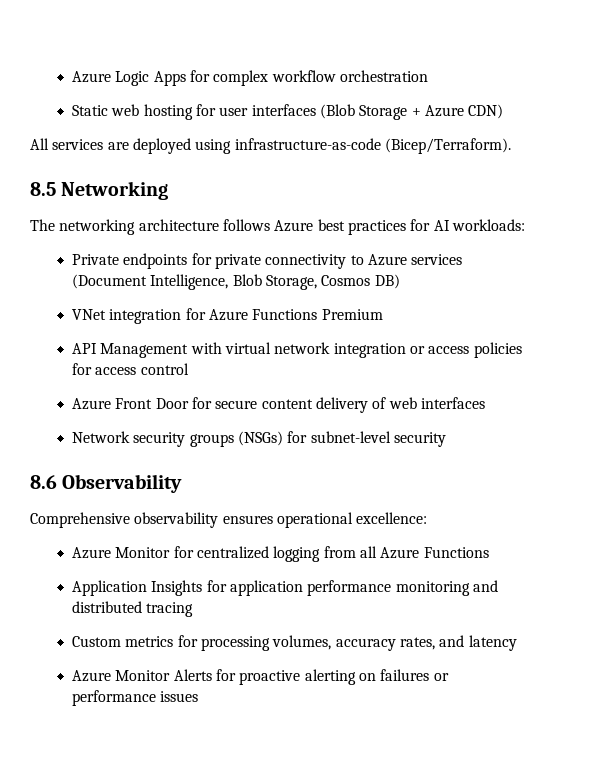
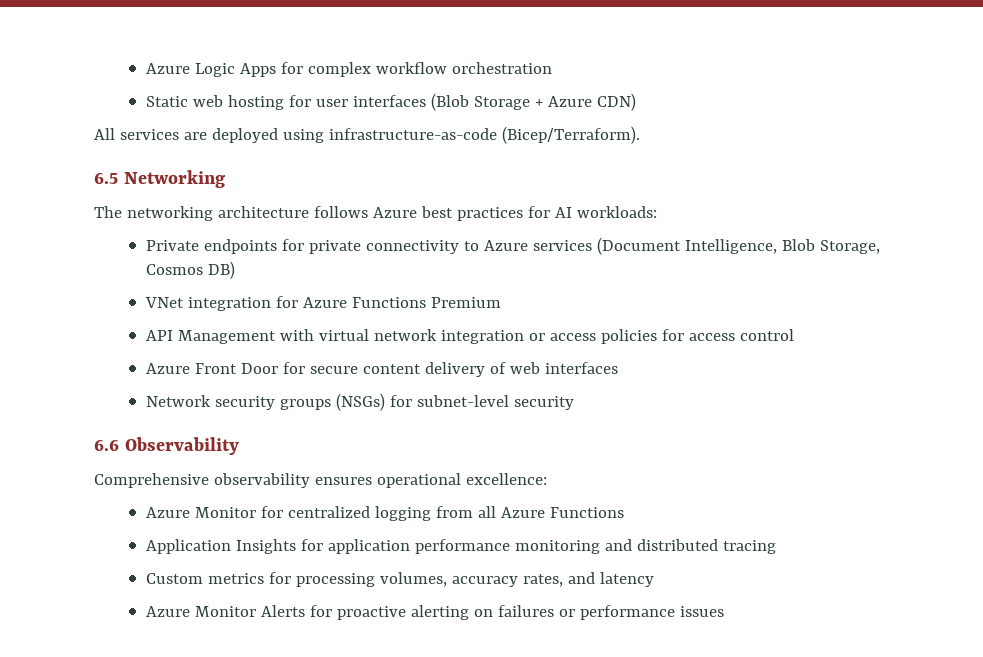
[30,182,56,196] 8.5 -> [94,173,118,184] 6.5
[30,475,57,489] 8.6 -> [94,440,119,451] 6.6

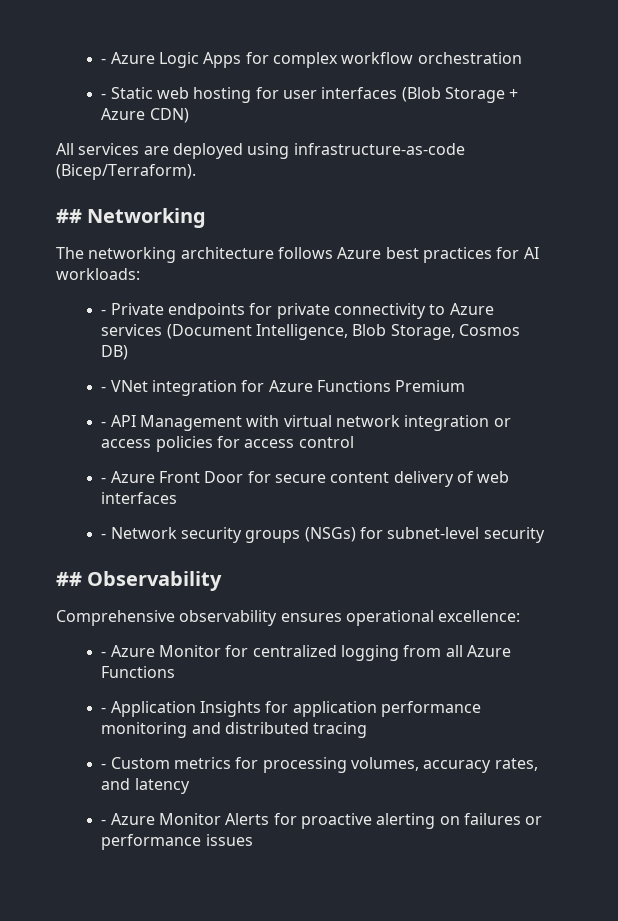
(145, 68) none -> [101,58,107,64] -
(552, 68) none -> [101,93,107,99] -
[94,173,118,184] 6.5 -> [56,209,82,223] ##
(657, 212) none -> [101,309,107,315] -
(235, 270) none -> [101,386,107,392] -
(501, 302) none -> [101,421,107,427] -
(794, 335) none -> [101,477,107,483] -
(618, 368) none -> [101,533,107,539] -
[94,440,119,451] 6.6 -> [56,572,82,586] ##
(547, 479) none -> [101,651,107,657] -
(624, 512) none -> [101,707,107,713] -
(776, 547) none -> [101,763,107,769] -
(654, 579) none -> [101,819,107,825] -

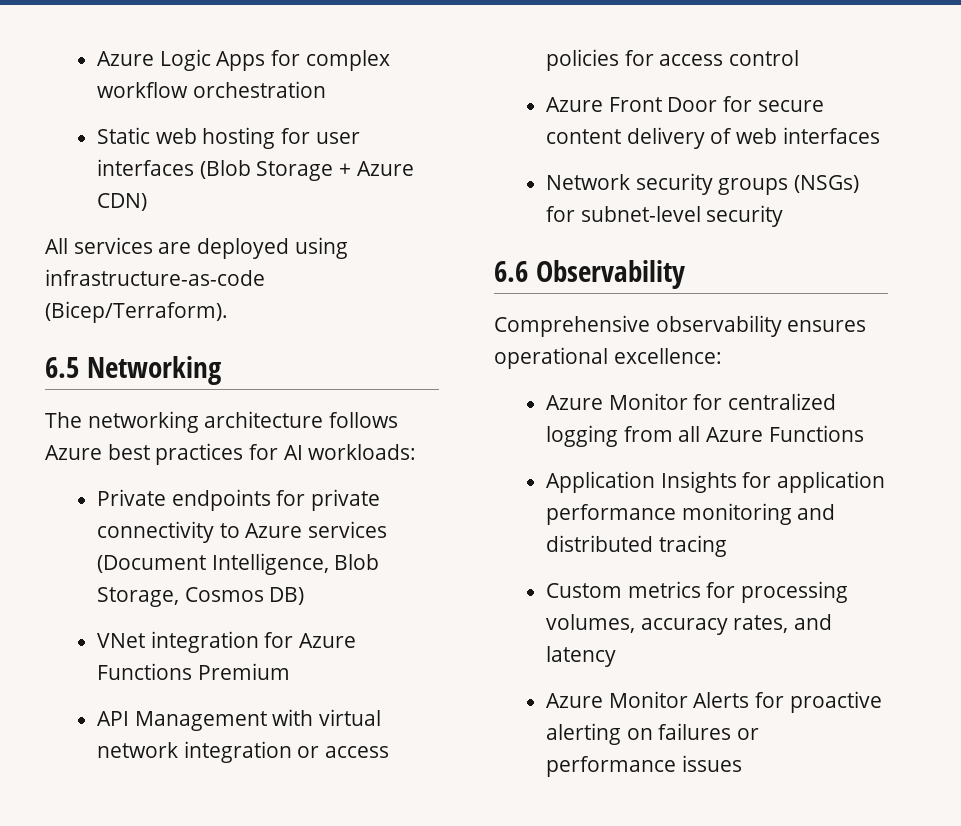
[101,58,107,64] - -> (97, 58) none
[101,93,107,99] - -> (326, 89) none
[56,209,82,223] ## -> [45,357,79,378] 6.5
[101,309,107,315] - -> (417, 452) none
[101,386,107,392] - -> (305, 596) none
[101,421,107,427] - -> (290, 671) none
[101,477,107,483] - -> (800, 58) none
[101,533,107,539] - -> (880, 135) none
[56,572,82,586] ## -> [494,261,528,282] 6.6
[101,651,107,657] - -> (722, 356) none
[101,707,107,713] - -> (864, 433) none
[101,763,107,769] - -> (727, 546) none
[101,819,107,825] - -> (617, 656) none

